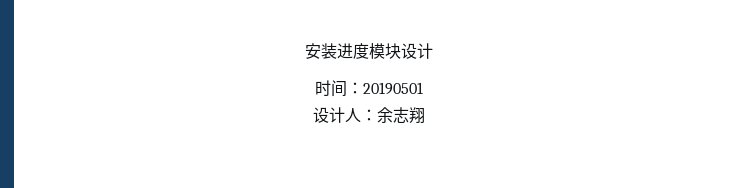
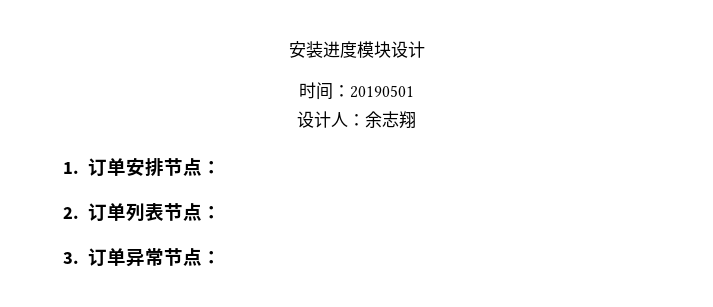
(425, 115) none -> [63,158,221,176] [63,203,221,222] [63,248,221,267] // 1.订单安排节点： // 2.订单列表节点： // 3.订单异常节点：

